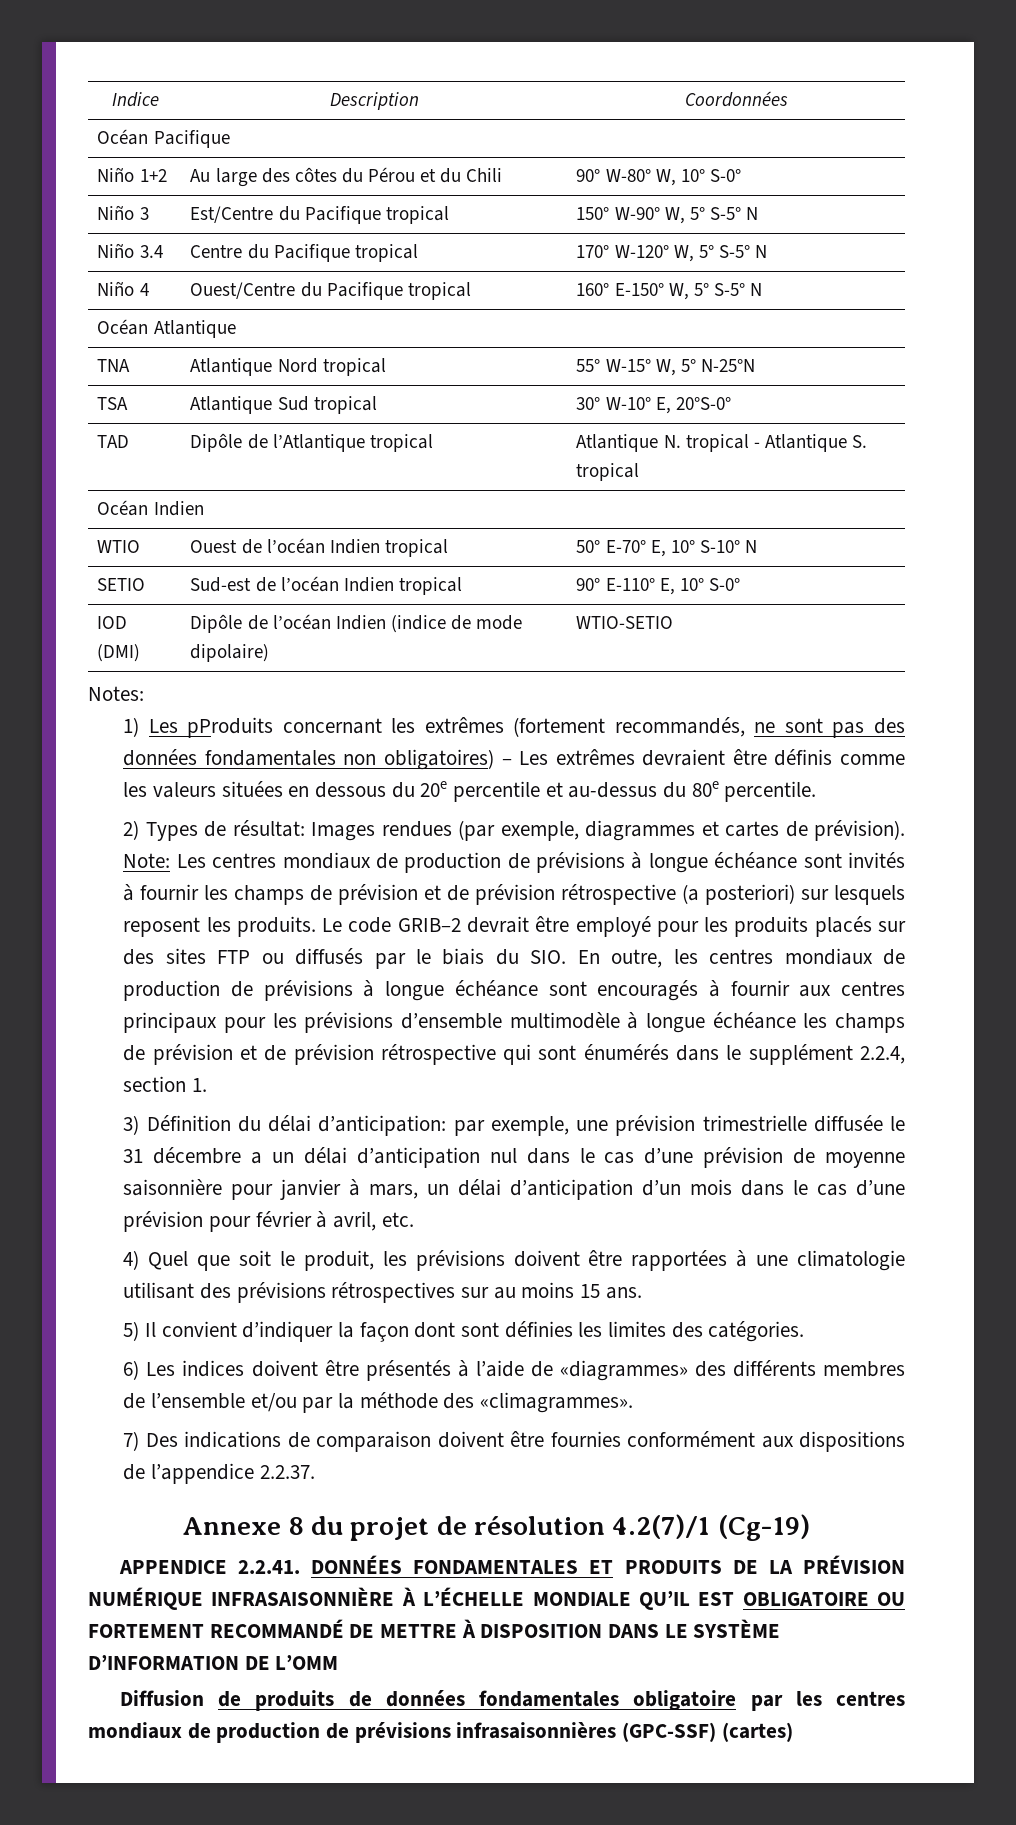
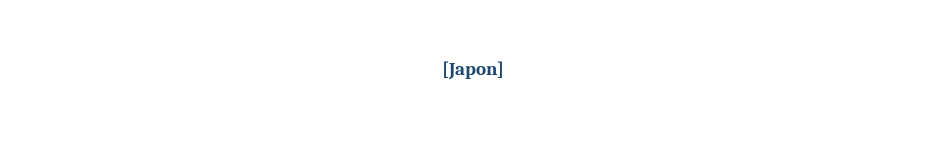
[111,92,159,107] [330,92,419,110] [684,91,788,107] [97,129,230,148] [97,167,167,182] [190,167,503,187] [576,169,741,186] [97,205,149,220] [190,206,449,224] [576,207,759,224] [97,243,163,258] [190,244,418,262] [576,245,768,262] [97,281,149,296] [190,282,471,300] [576,283,763,300] [97,319,236,338] [97,359,131,372] [190,358,386,376] [576,359,755,376] [97,397,129,410] [190,396,377,414] [576,397,731,414] [97,435,130,448] [190,433,433,452] [576,434,868,452] [576,463,640,481] [97,500,204,516] [97,540,141,553] [190,538,448,557] [576,540,758,557] [97,578,146,591] [190,576,462,595] [576,578,740,595] [97,616,128,629] [97,644,141,662] [190,614,523,633] [190,644,270,662] [576,616,674,629] [88,686,144,701] [123,717,906,738] [123,749,905,770] [123,781,817,802] [123,820,905,841] [123,852,906,873] [123,884,905,905] [123,916,906,937] [123,948,906,969] [123,980,905,1001] [123,1012,905,1033] [123,1044,905,1065] [123,1076,208,1092] [123,1115,906,1136] [123,1147,906,1168] [123,1179,906,1200] [123,1211,414,1232] [123,1250,905,1271] [123,1282,642,1303] [123,1321,805,1342] [123,1360,905,1381] [123,1392,634,1413] [123,1431,905,1452] [123,1463,315,1484] [183,1514,810,1541] [118,1555,905,1574] [88,1587,905,1610] [88,1619,781,1638] [88,1655,339,1670] [119,1690,905,1711] [88,1722,793,1743] Indice | Description | Coordonnées // Océan Pacifique // Niño 1+2 | Au large des côtes du Pérou et du Chili | 90° W-80° W, 10° S-0° // Niño 3 | Est/Centre du Pacifique tropical | 150° W-90° W, 5° S-5° N // Niño 3.4 | Centre du Pacifique tropical | 170° W-120° W, 5° S-5° N // Niño 4 | Ouest/Centre du Pacifique tropical | 160° E-150° W, 5° S-5° N // Océan Atlantique // TNA | Atlantique Nord tropical | 55° W-15° W, 5° N-25°N // TSA | Atlantique Sud tropical | 30° W-10° E, 20°S-0° // TAD | Dipôle de l’Atlantique tropical | Atlantique N. tropical - Atlantique S. tropical // Océan Indien // WTIO | Ouest de l’océan Indien tropical | 50° E-70° E, 10° S-10° N // SETIO | Sud-est de l’océan Indien tropical | 90° E-110° E, 10° S-0° // IOD (DMI) | Dipôle de l’océan Indien (indice de mode dipolaire) | WTIO-SETIO // Notes: // 1) Les pProduits concernant les extrêmes (fortement recommandés, ne sont pas des données fondamentales non obligatoires) – Les extrêmes devraient être définis comme les valeurs situées en dessous du 20e percentile et au-dessus du 80e percentile. // 2) Types de résultat: Images rendues (par exemple, diagrammes et cartes de prévision). Note: Les centres mondiaux de production de prévisions à longue échéance sont invités à fournir les champs de prévision et de prévision rétrospective (a posteriori) sur lesquels reposent les produits. Le code GRIB–2 devrait être employé pour les produits placés sur des sites FTP ou diffusés par le biais du SIO. En outre, les centres mondiaux de production de prévisions à longue échéance sont encouragés à fournir aux centres principaux pour les prévisions d’ensemble multimodèle à longue échéance les champs de prévision et de prévision rétrospective qui sont énumérés dans le supplément 2.2.4, section 1. // 3) Définition du délai d’anticipation: par exemple, une prévision trimestrielle diffusée le 31 décembre a un délai d’anticipation nul dans le cas d’une prévision de moyenne saisonnière pour janvier à mars, un délai d’anticipation d’un mois dans le cas d’une prévision pour février à avril, etc. // 4) Quel que soit le produit, les prévisions doivent être rapportées à une climatologie utilisant des prévisions rétrospectives sur au moins 15 ans. // 5) Il convient d’indiquer la façon dont sont définies les limites des catégories. // 6) Les indices doivent être présentés à l’aide de «diagrammes» des différents membres de l’ensemble et/ou par la méthode des «climagrammes». // 7) Des indications de comparaison doivent être fournies conformément aux dispositions de l’appendice 2.2.37. // Annexe 8 du projet de résolution 4.2(7)/1 (Cg-19) // APPENDICE 2.2.41. DONNÉES FONDAMENTALES ET PRODUITS DE LA PRÉVISION NUMÉRIQUE INFRASAISONNIÈRE À L’ÉCHELLE MONDIALE QU’IL EST OBLIGATOIRE OU FORTEMENT RECOMMANDÉ DE METTRE À DISPOSITION DANS LE SYSTÈME D’INFORMATION DE L’OMM // Diffusion de produits de données fondamentales obligatoire par les centres mondiaux de production de prévisions infrasaisonnières (GPC-SSF) (cartes) -> [441,61,504,80] [Japon]

